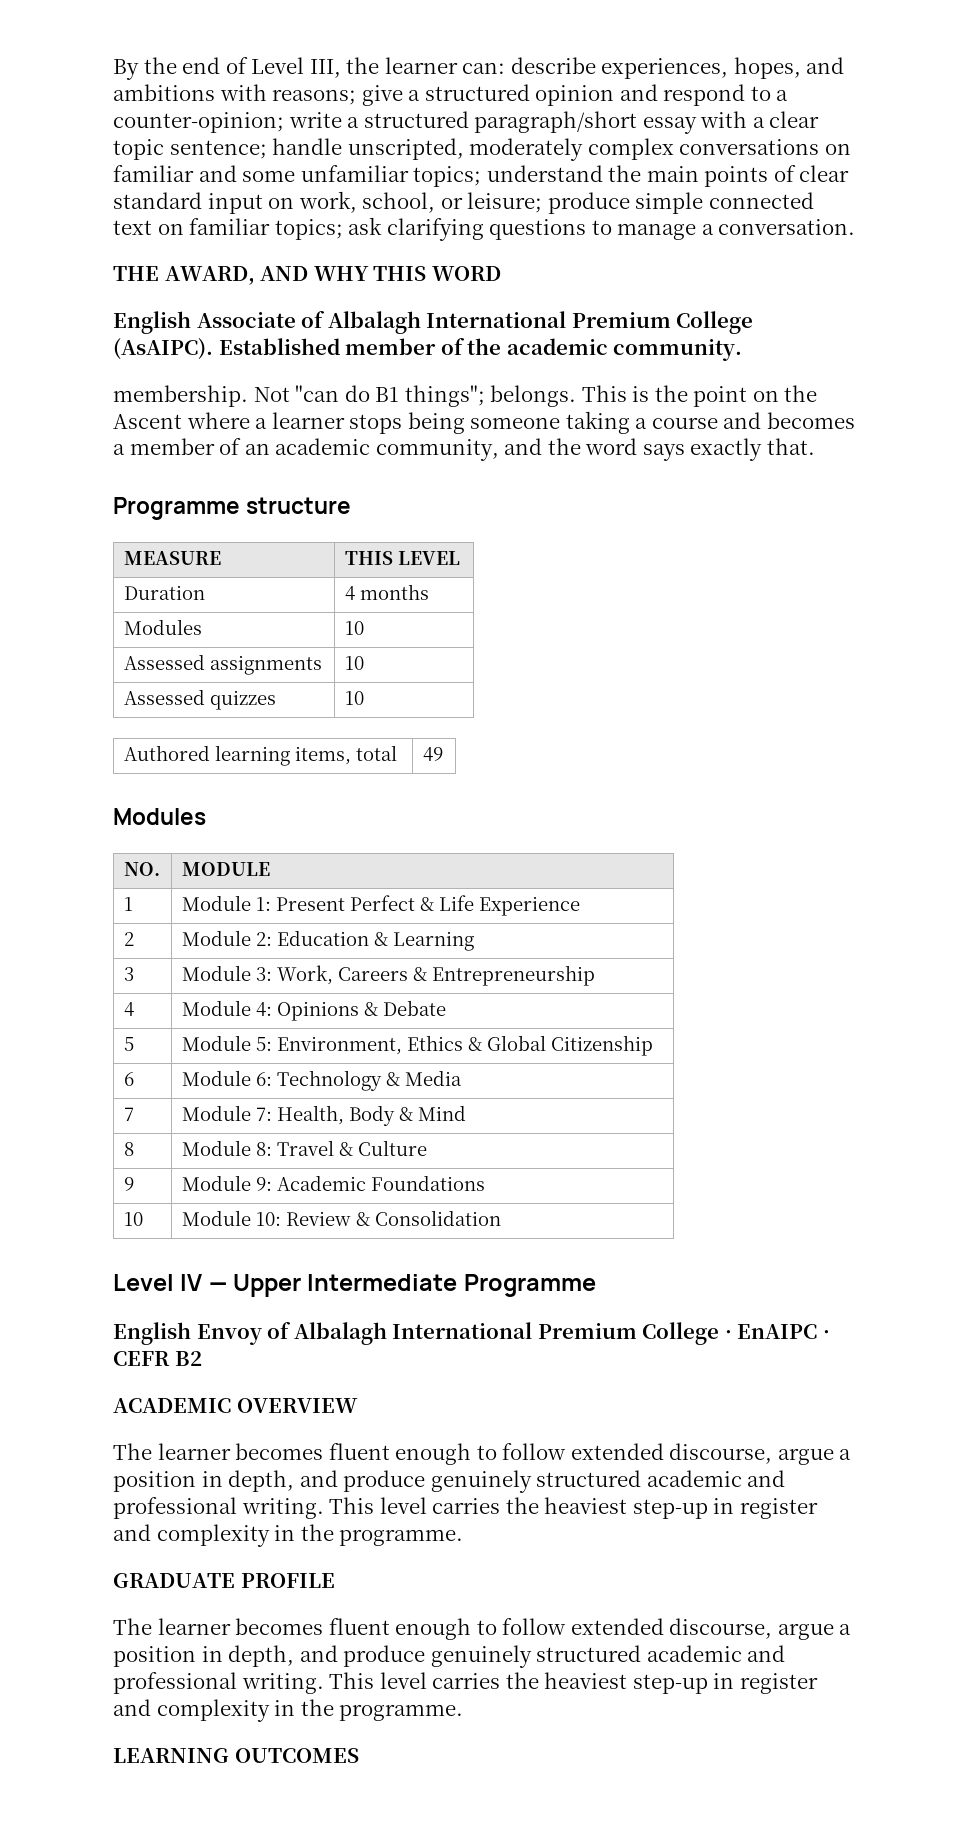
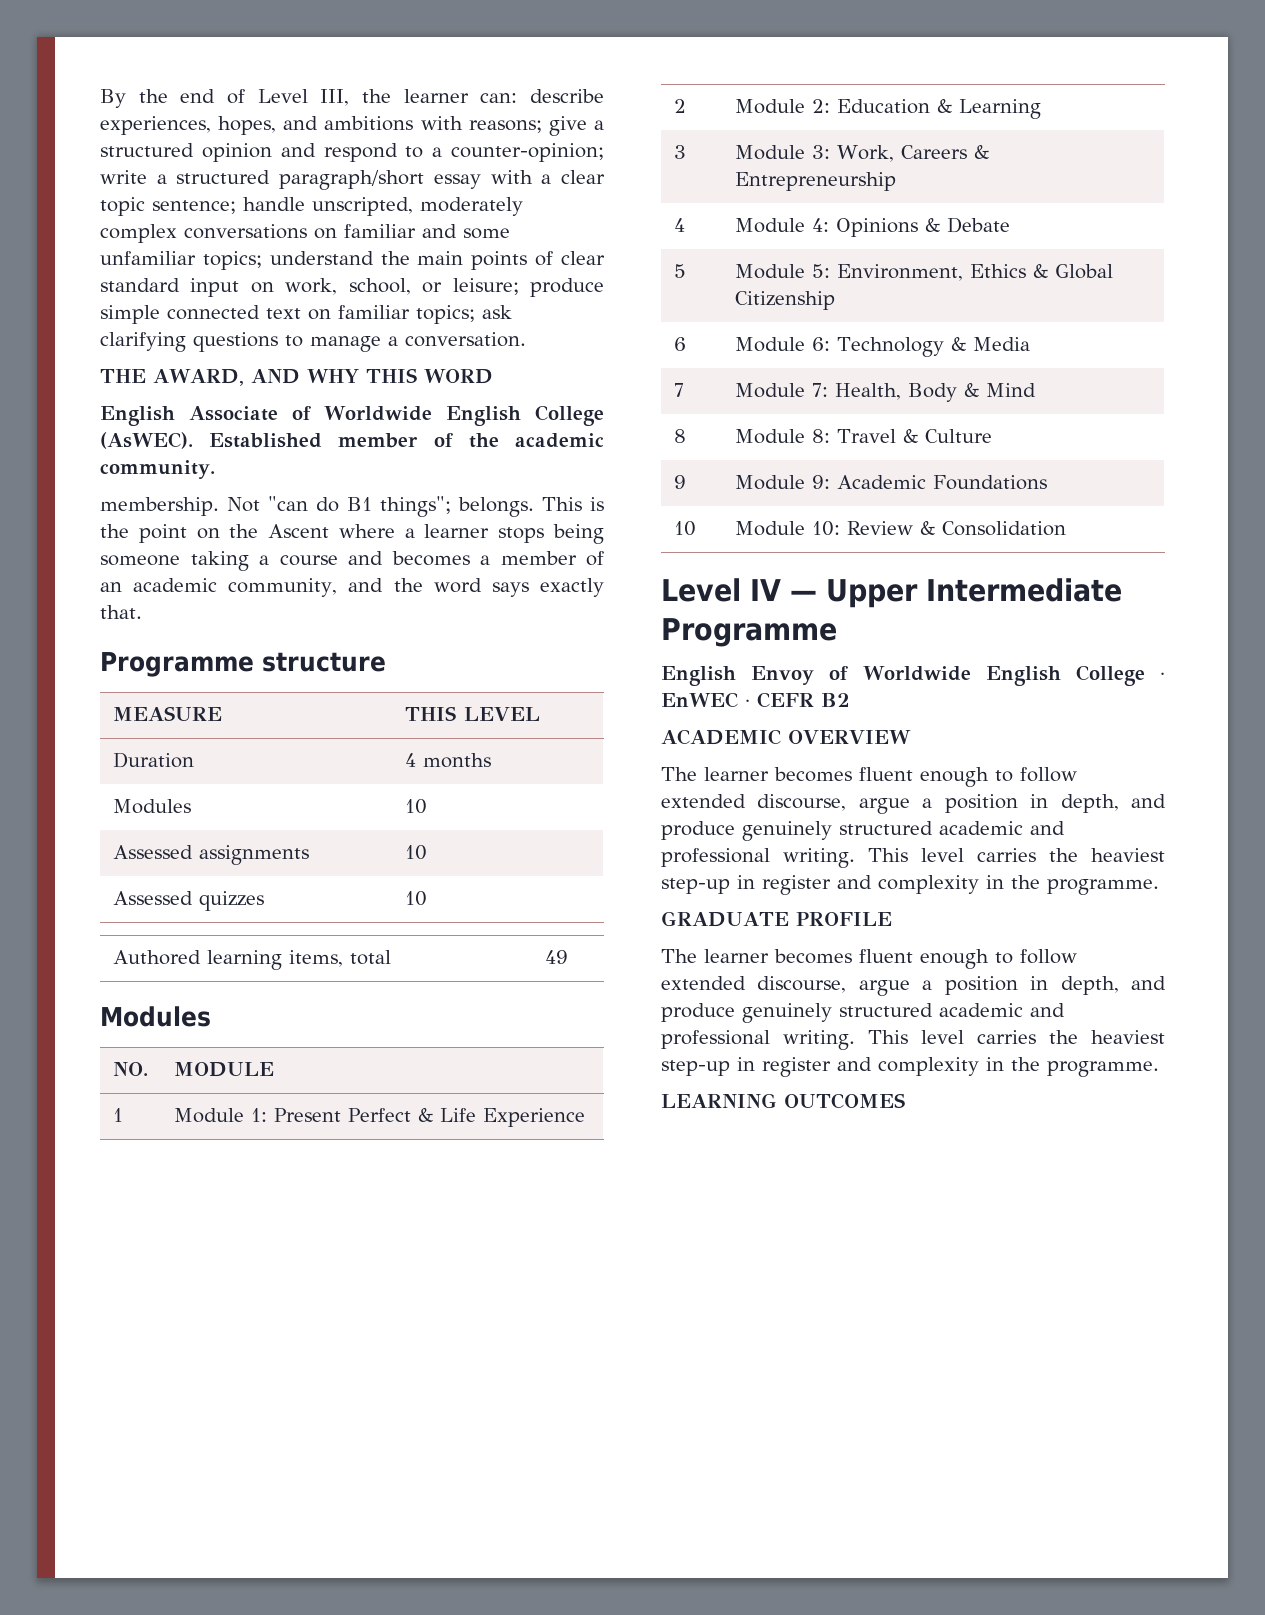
[327,311,754,334] [113,338,213,360] Albalagh International Premium College (AsAIPC). -> [324,405,604,426] [100,432,193,449] Worldwide English College (AsWEC).
[293,1322,637,1345] Albalagh International Premium -> [863,666,1061,686] Worldwide English
[737,1324,818,1339] EnAIPC -> [661,692,738,708] EnWEC

